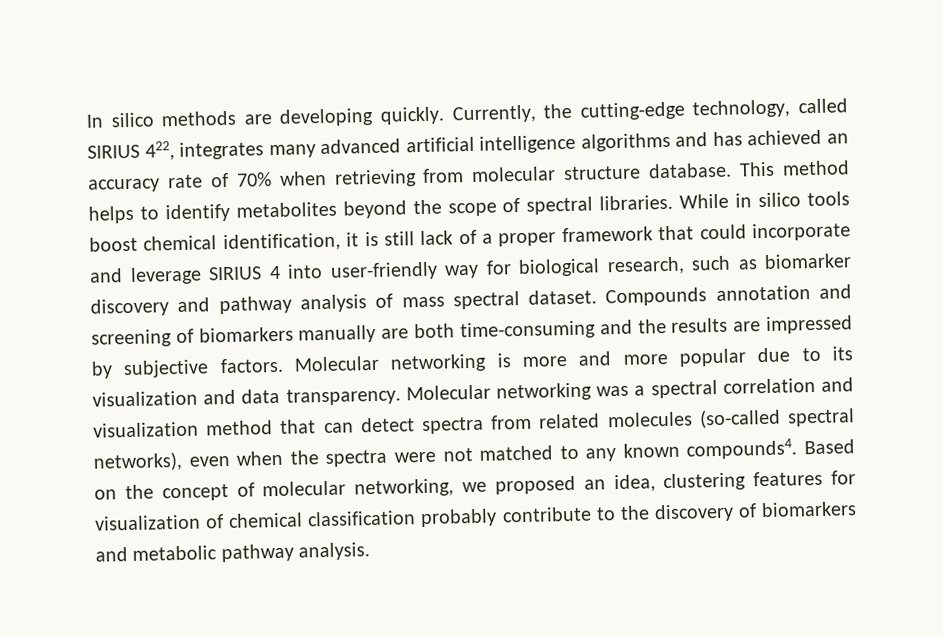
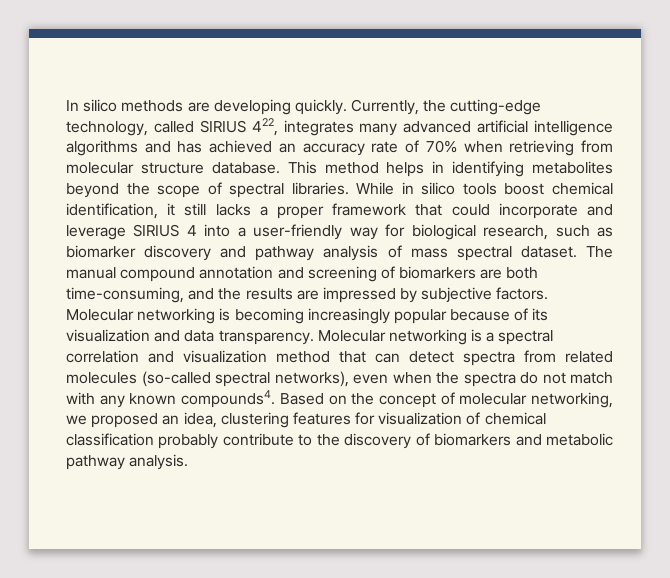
[139,203,230,223] to identify -> [432,161,525,177] in identifying
[364,229,477,247] is still lack of -> [184,203,251,216] still lacks
(323, 271) none -> [237,227,246,237] a
[605,287,708,307] Compounds -> [585,246,613,258] [66,267,196,282] The manual compound
[298,324,377,344] manually -> (477, 272) none
[459,320,596,341] time-consuming -> [66,287,184,303] time-consuming,
[522,347,821,367] more and more popular due to -> [234,308,529,324] becoming increasingly popular because of
[596,385,630,397] was -> [471,329,483,342] is
[393,445,579,463] were not matched to -> [520,372,613,384] [66,392,95,405] do not match with

